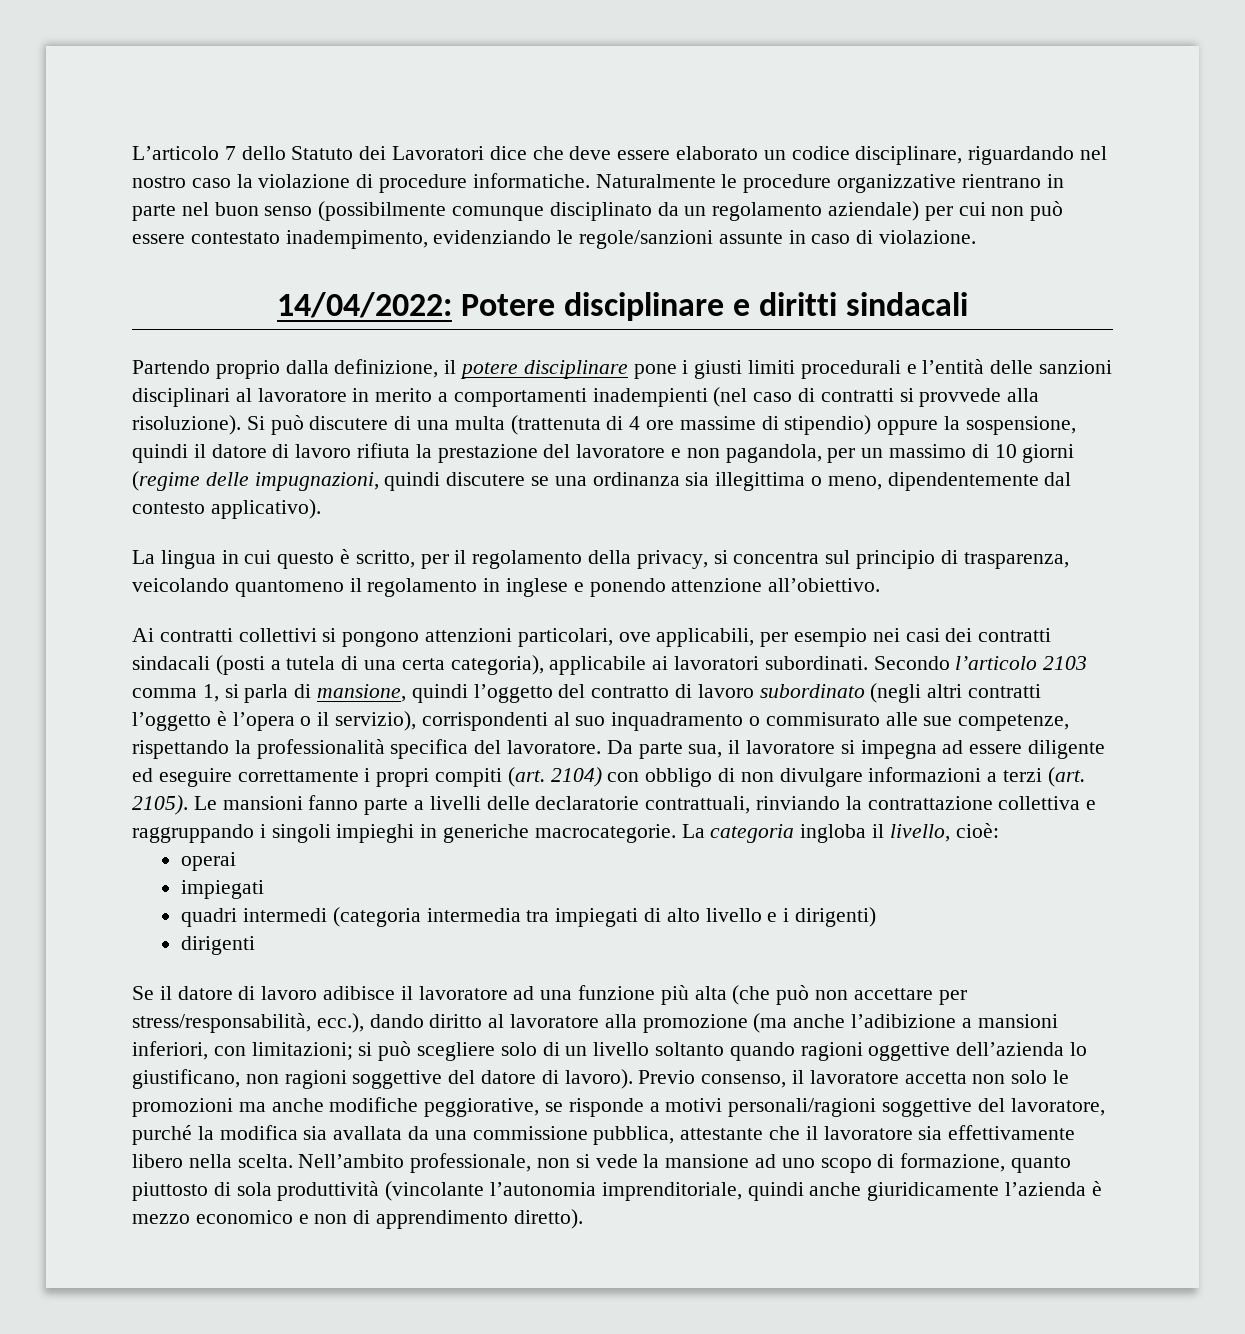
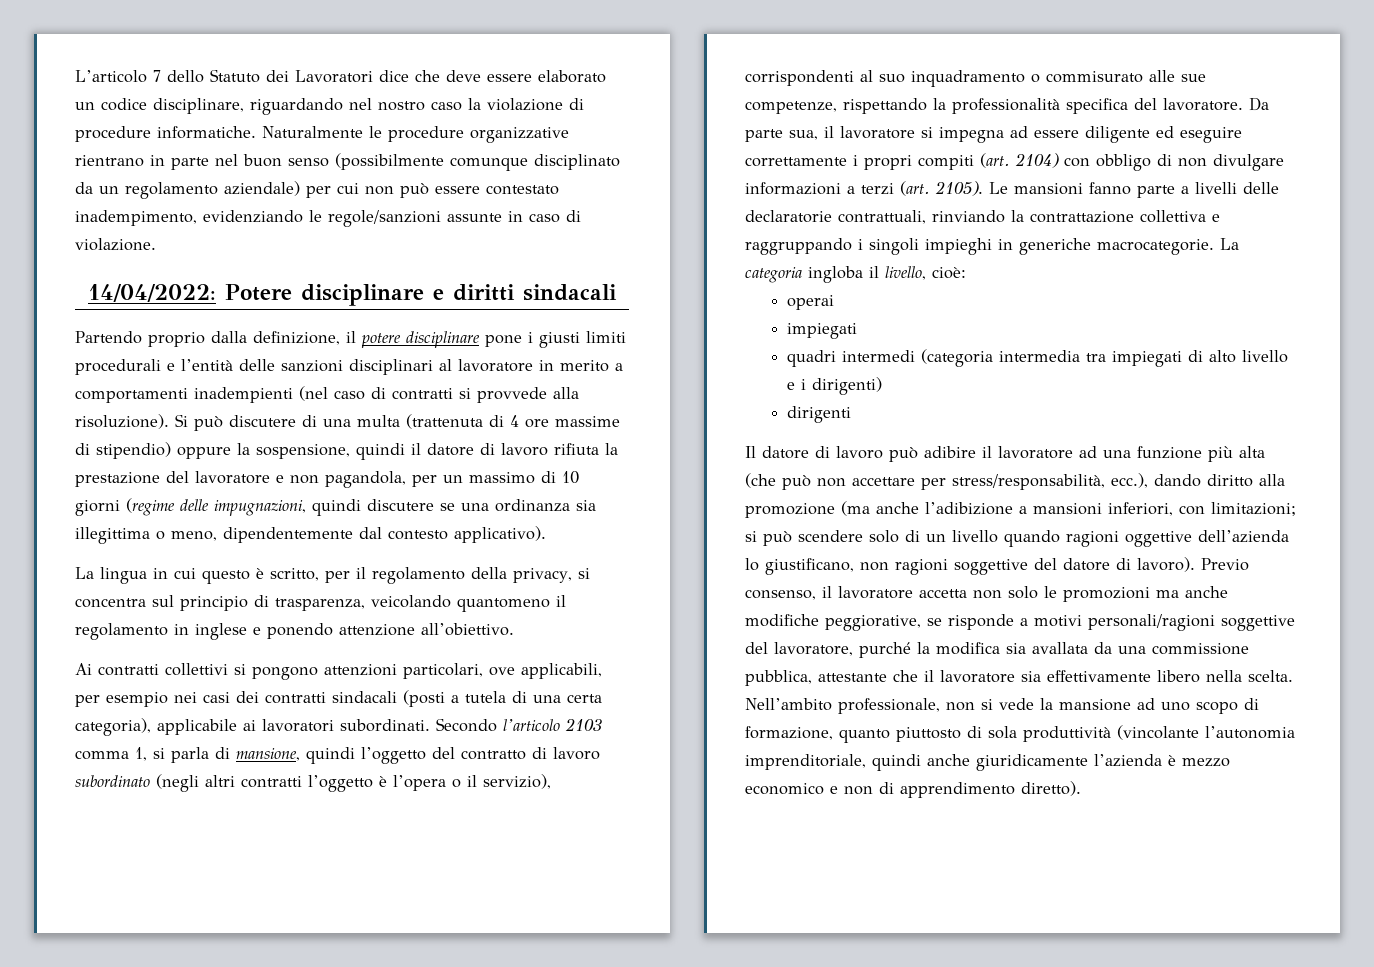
[132,986,396,1000] Se il datore di lavoro adibisce -> [745,446,976,462] Il datore di lavoro può adibire
[488,1014,600,1028] al lavoratore -> (1253, 480) none
[417,1042,496,1061] scegliere -> [798,530,863,542] scendere
[655,1042,725,1056] soltanto -> (998, 536) none

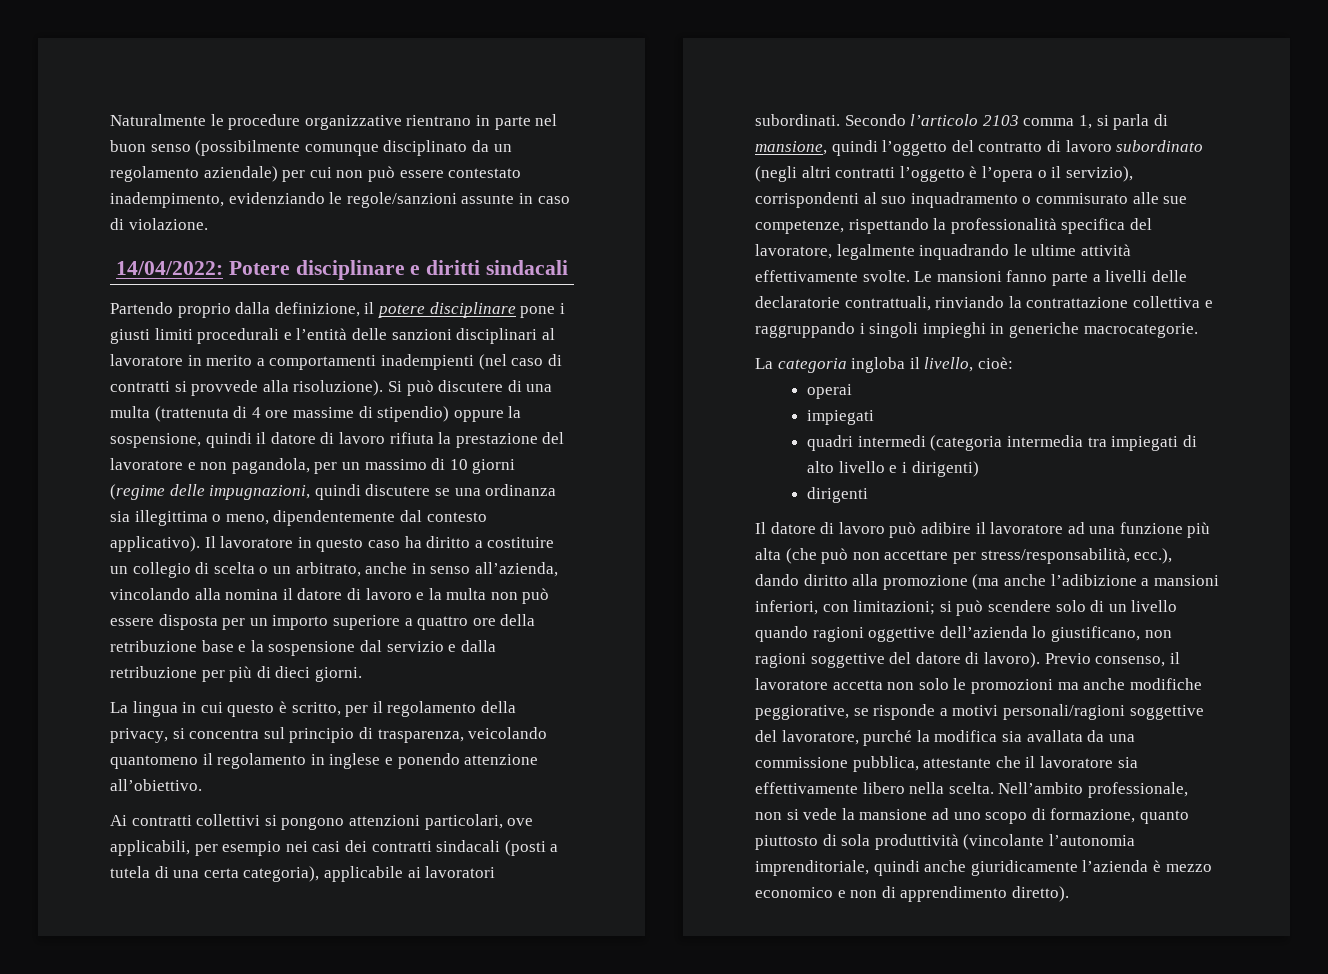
[75,69,606,83] [75,98,584,115] [75,126,256,142] L’articolo 7 dello Statuto dei Lavoratori dice che deve essere elaborato un codice disciplinare, riguardando nel nostro caso la violazione di procedure informatiche. -> (110, 120) none
(546, 534) none -> [204,536,555,552] [110,562,558,578] [110,588,550,604] [110,614,536,630] [110,640,496,656] [110,666,362,682] Il lavoratore in questo caso ha diritto a costituire un collegio di scelta o un arbitrato, anche in senso all’azienda, vincolando alla nomina il datore di lavoro e la multa non può essere disposta per un importo superiore a quattro ore della retribuzione base e la sospensione dal servizio e dalla retribuzione per più di dieci giorni.
[1163,97,1269,111] [745,126,1242,143] [745,153,1284,171] [745,181,983,196] lavoratore. Da parte sua, il lavoratore si impegna ad essere diligente ed eseguire correttamente i propri compiti (art. 2104) con obbligo di non divulgare informazioni a terzi (art. 2105). -> [755,244,1131,260] [755,270,910,282] lavoratore, legalmente inquadrando le ultime attività effettivamente svolte.
(1214, 247) none -> (1198, 330) //

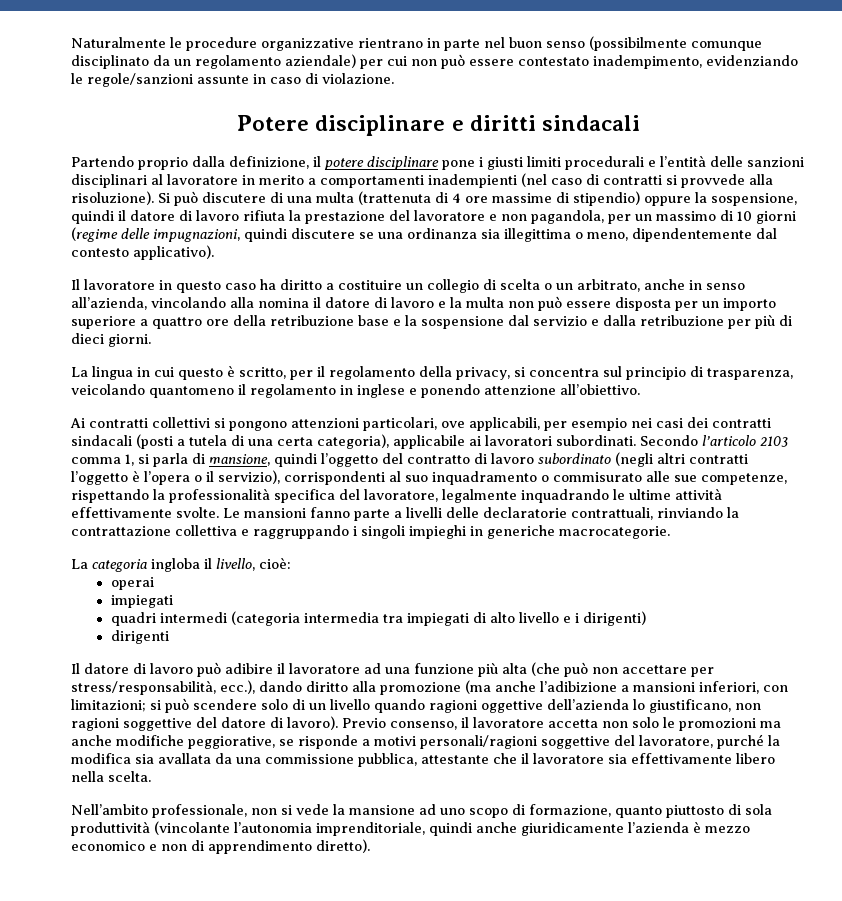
[115,261,223,275] 14/04/2022: -> (394, 78) none
(200, 544) none -> (214, 252) //
(994, 788) none -> (151, 776) //

